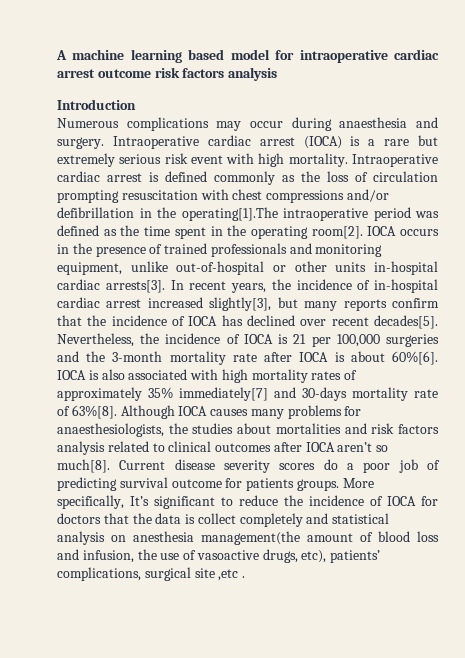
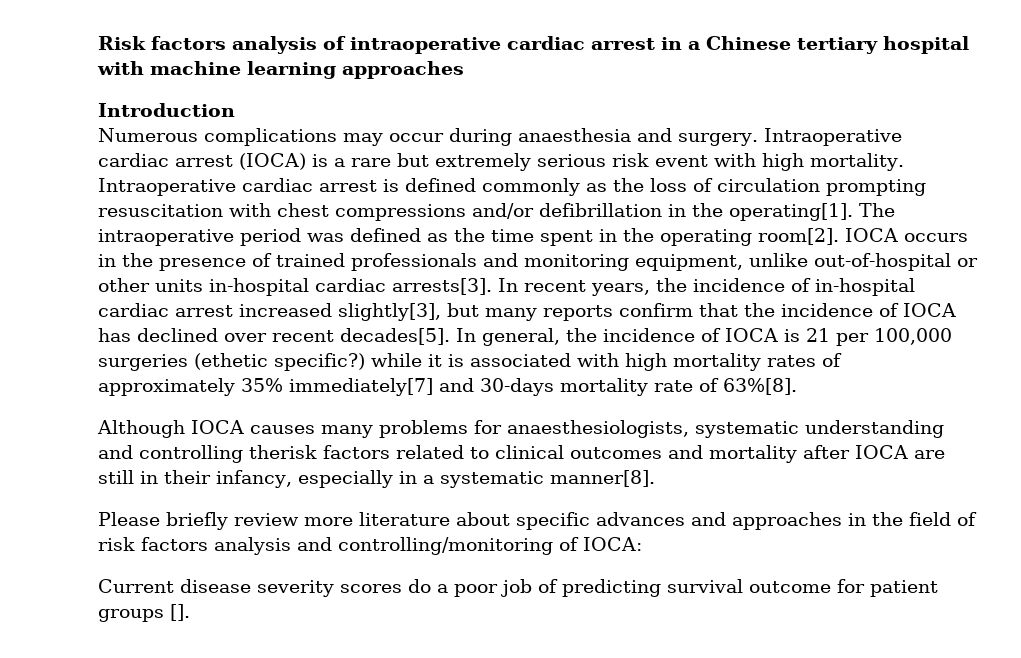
[56,49,439,63] [57,67,278,81] A machine learning based model for intraoperative cardiac arrest outcome risk factors analysis -> [98,36,969,54] [97,61,464,79] Risk factors analysis of intraoperative cardiac arrest in a Chinese tertiary hospital with machine learning approaches
[181,207,278,221] operating[1].The -> [729,203,895,221] operating[1]. The
[57,333,134,347] Nevertheless, -> [456,328,560,346] In general,
[57,351,439,365] [57,369,125,380] and the 3-month mortality rate after IOCA is about 60%[6]. IOCA is also -> [194,353,464,371] (ethetic specific?) while it is
(117, 412) none -> (797, 386) //
[168,423,440,434] [57,441,389,455] [57,459,110,473] the studies about mortalities and risk factors analysis related to clinical outcomes after IOCA aren’t so much[8]. -> [695,420,944,438] [98,445,945,463] [98,470,655,488] [98,512,977,530] [98,537,642,555] systematic understanding and controlling therisk factors related to clinical outcomes and mortality after IOCA are still in their infancy, especially in a systematic manner[8]. // Please briefly review more literature about specific advances and approaches in the field of risk factors analysis and controlling/monitoring of IOCA: //
[246,478,374,491] [57,495,438,509] [57,513,390,527] [57,531,439,545] [57,549,381,563] [57,567,246,581] patients groups. More specifically, It’s significant to reduce the incidence of IOCA for doctors that the data is collect completely and statistical analysis on anesthesia management(the amount of blood loss and infusion, the use of vasoactive drugs, etc), patients’ complications, surgical site ,etc . -> [870,580,938,597] [98,604,190,622] patient groups [].

